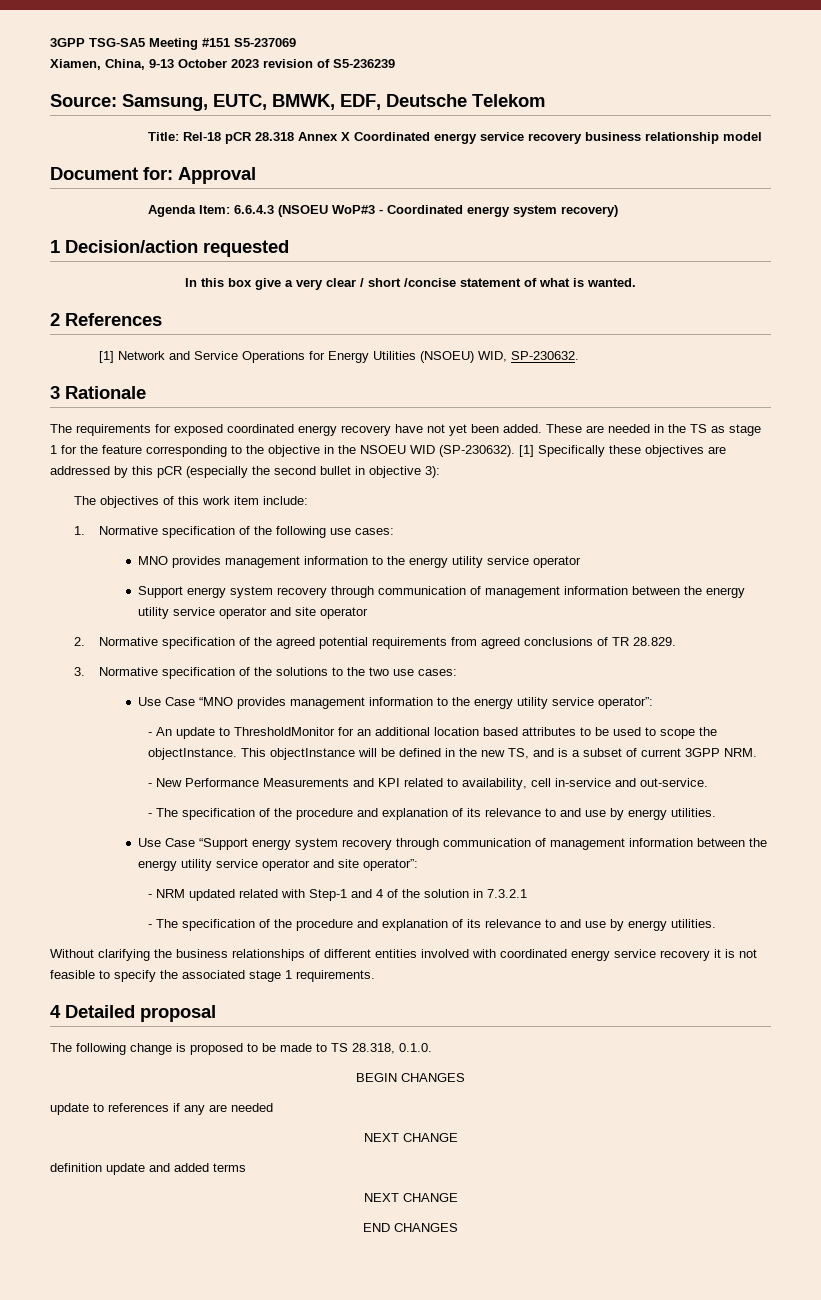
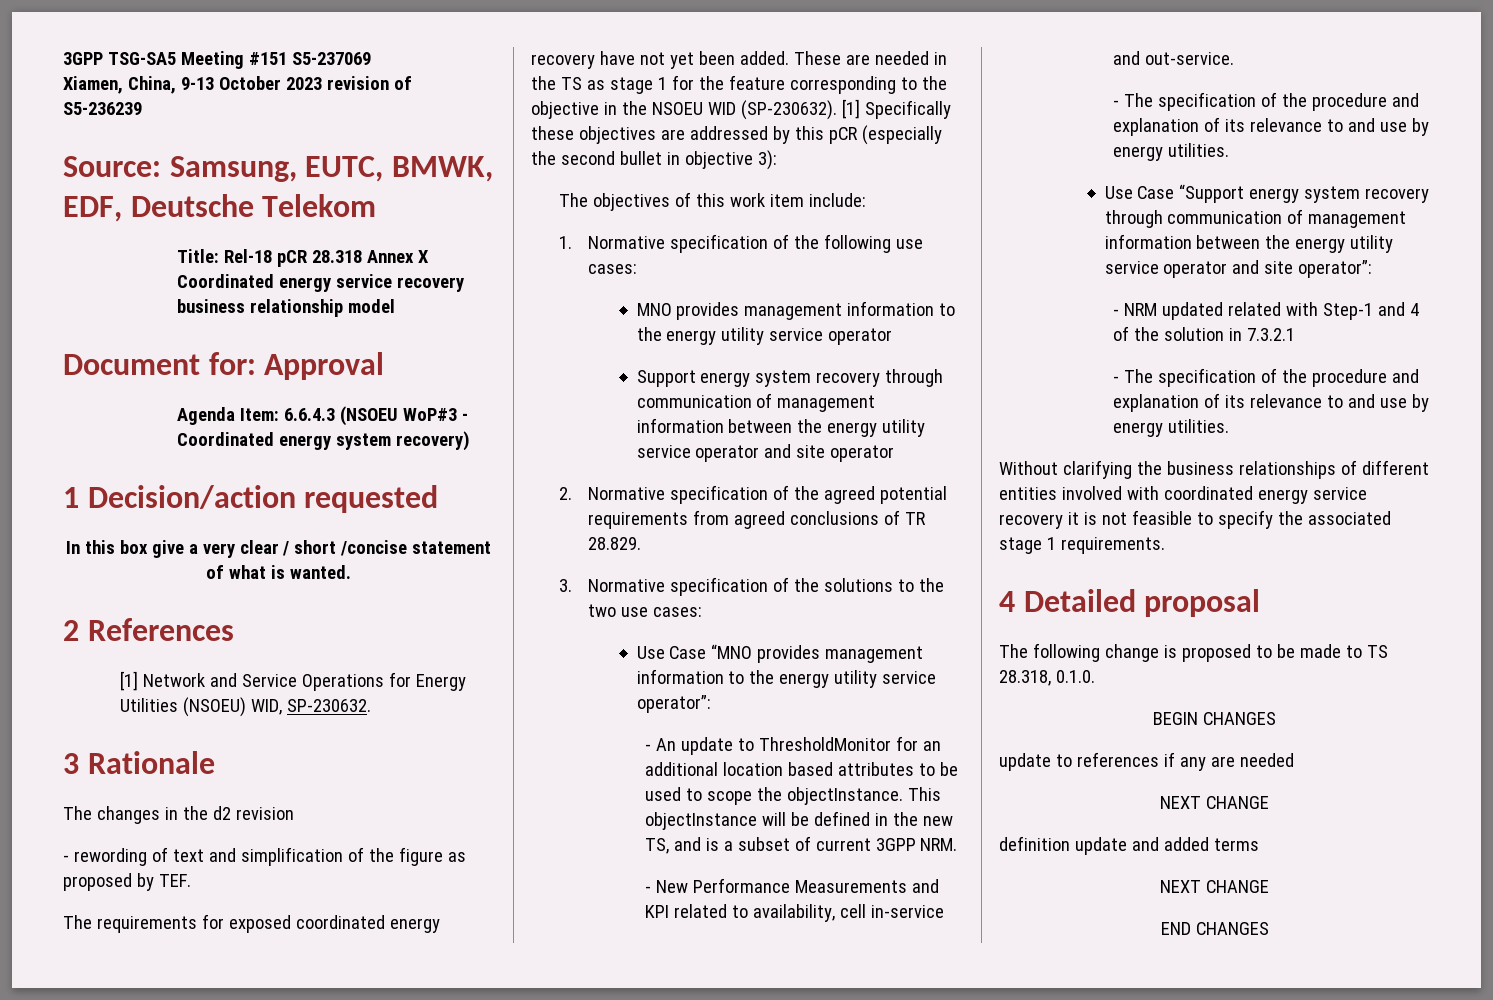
(146, 392) none -> [63,806,294,824] [63,847,466,866] [63,873,191,891] // The changes in the d2 revision // - rewording of text and simplification of the figure as proposed by TEF.

